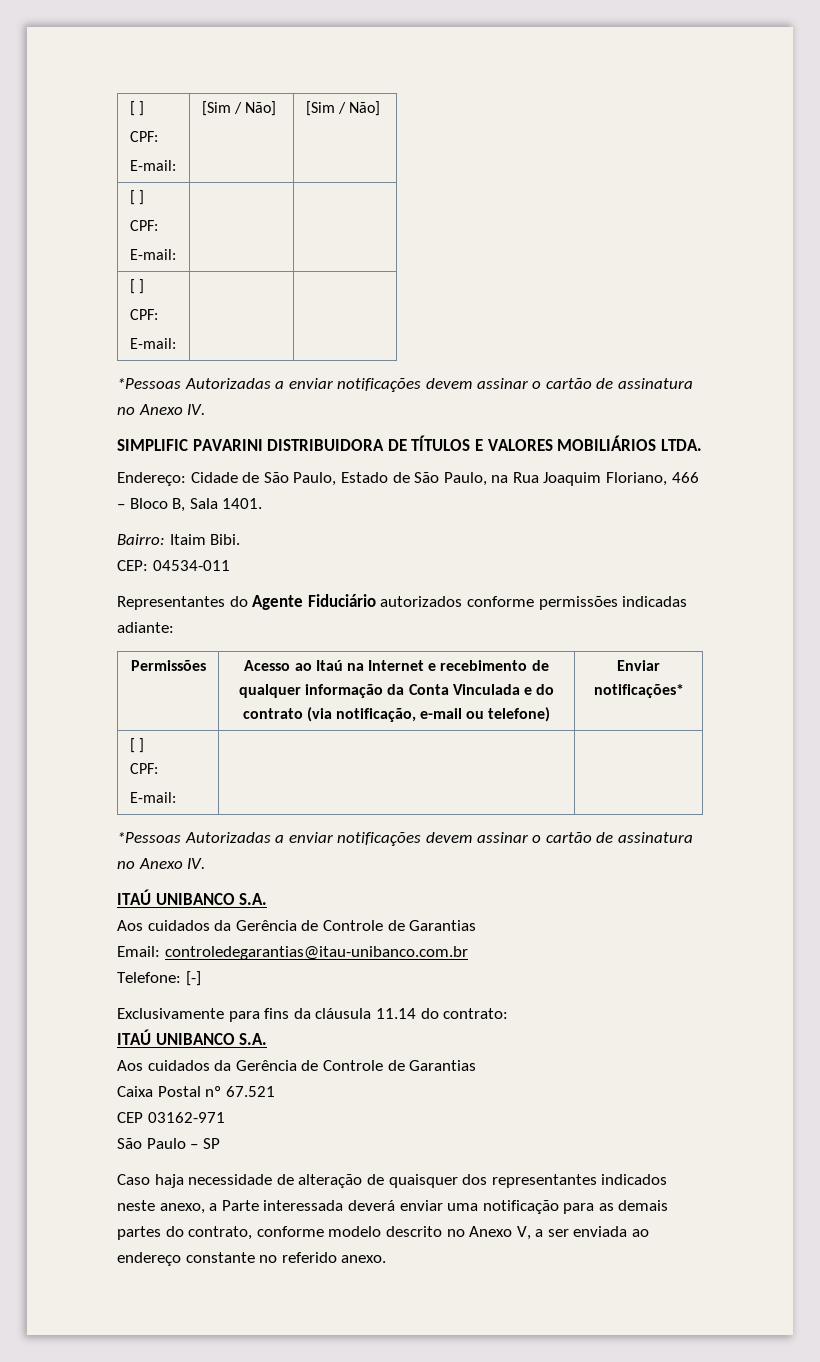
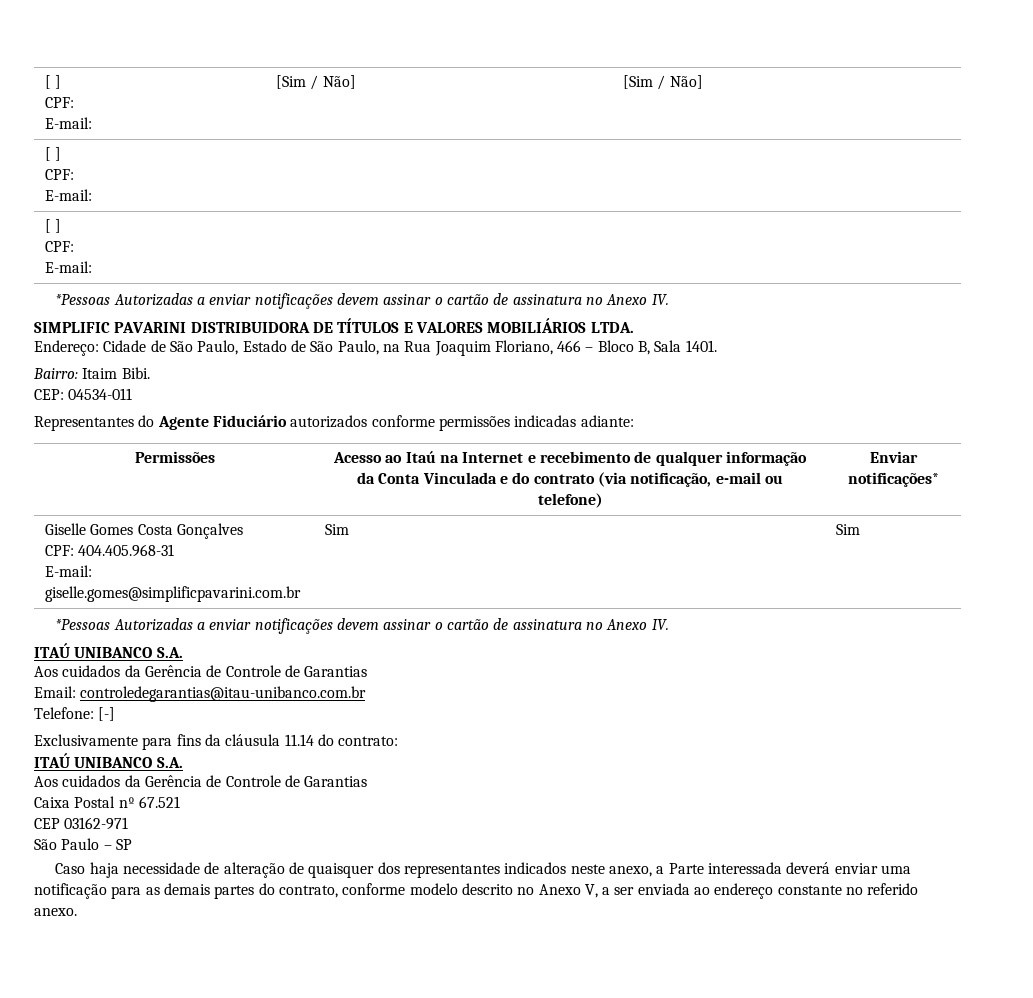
[129,738,145,753] [129,763,158,774] [129,792,176,803] [ ] // CPF: // E-mail: | | -> [45,523,243,539] [45,544,175,557] [45,565,93,577] [45,586,302,602] [325,524,350,535] [836,524,861,535] Giselle Gomes Costa Gonçalves // CPF: 404.405.968-31 // E-mail: giselle.gomes@simplificpavarini.com.br | Sim | Sim

